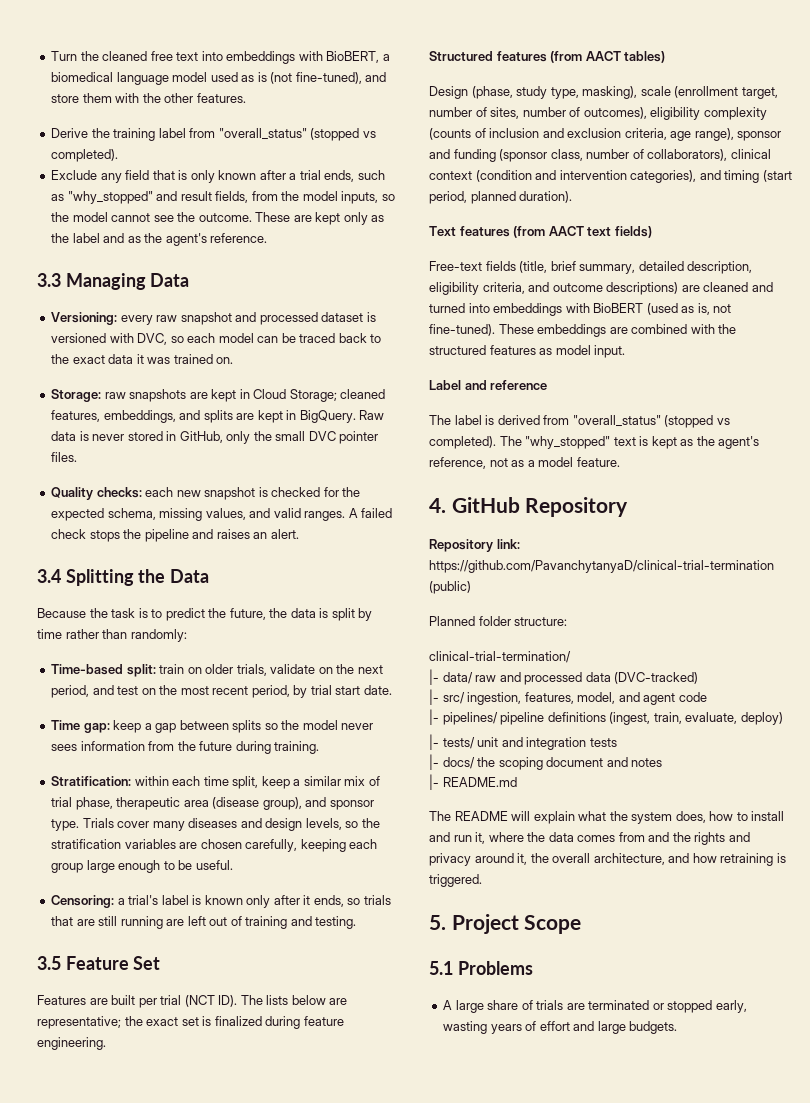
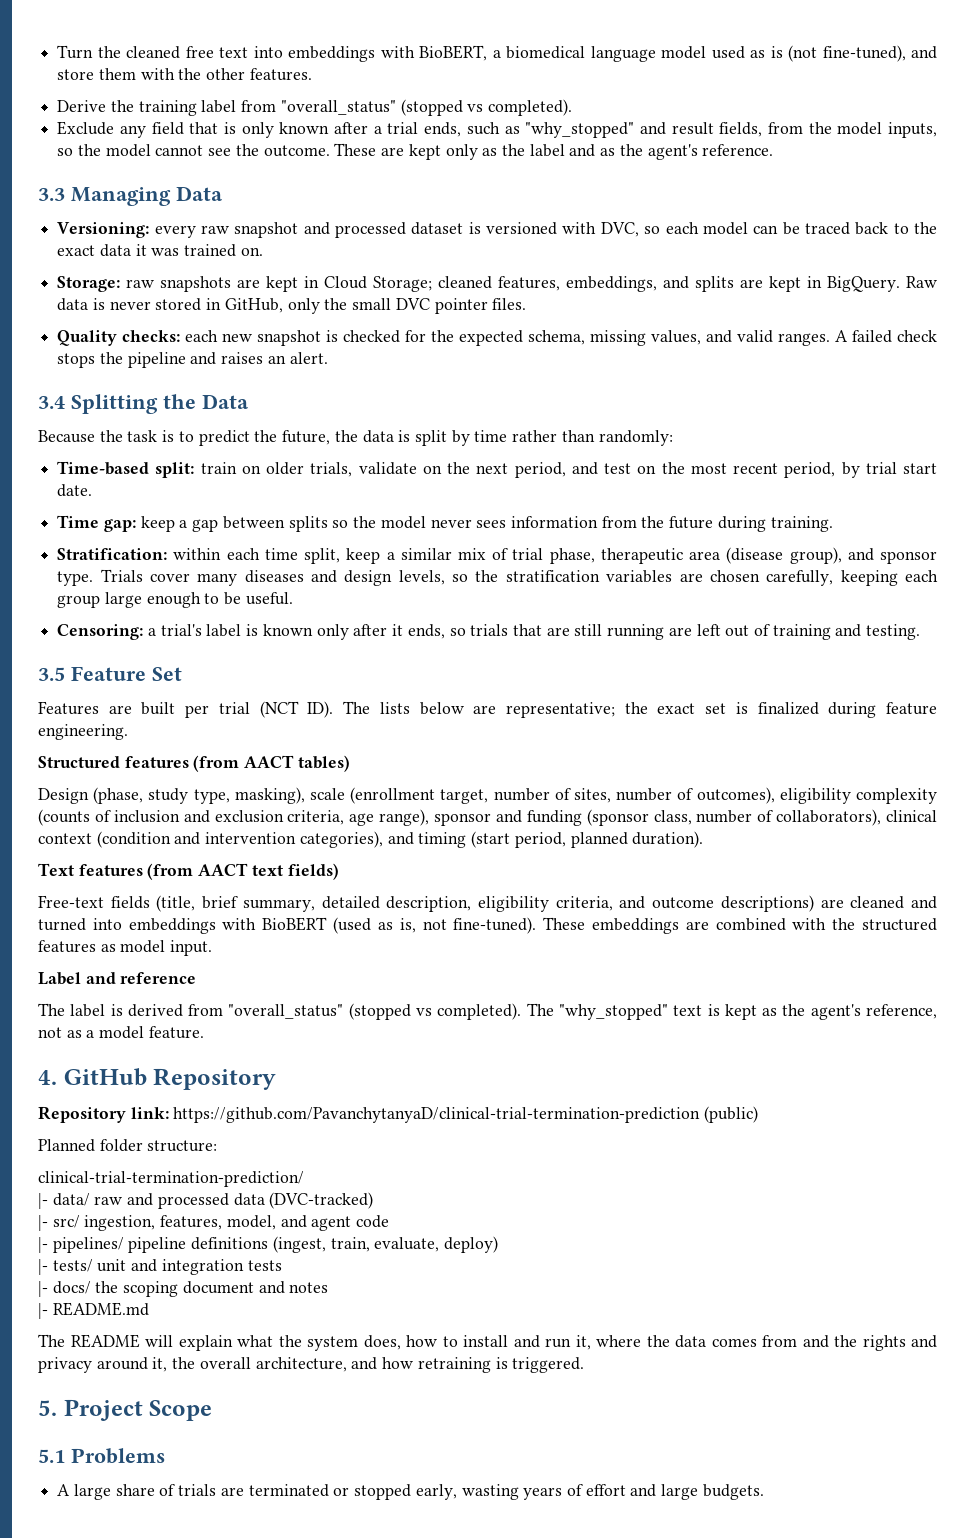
[429,560,774,573] https://github.com/PavanchytanyaD/clinical-trial-termination -> [173,1107,701,1123] https://github.com/PavanchytanyaD/clinical-trial-termination-prediction
[429,651,571,663] clinical-trial-termination/ -> [38,1171,304,1187] clinical-trial-termination-prediction/

